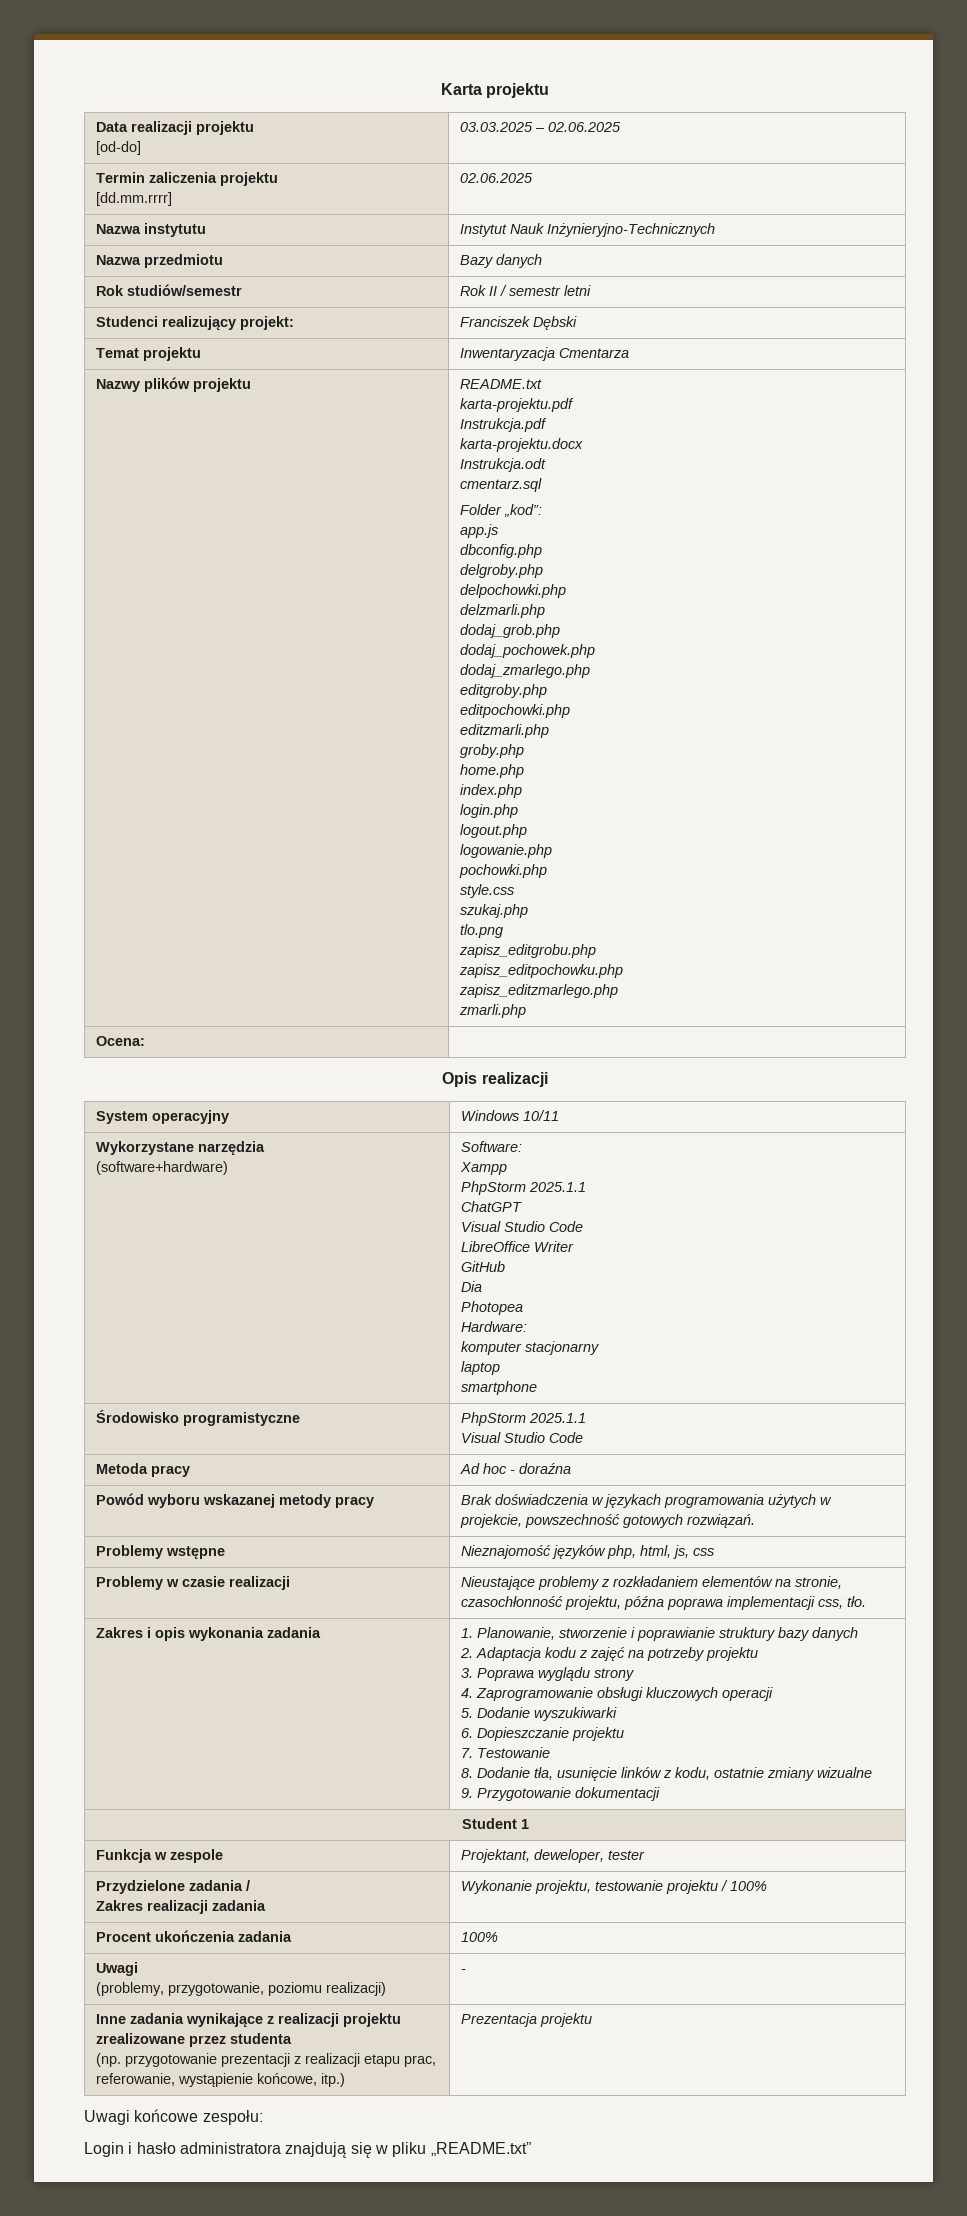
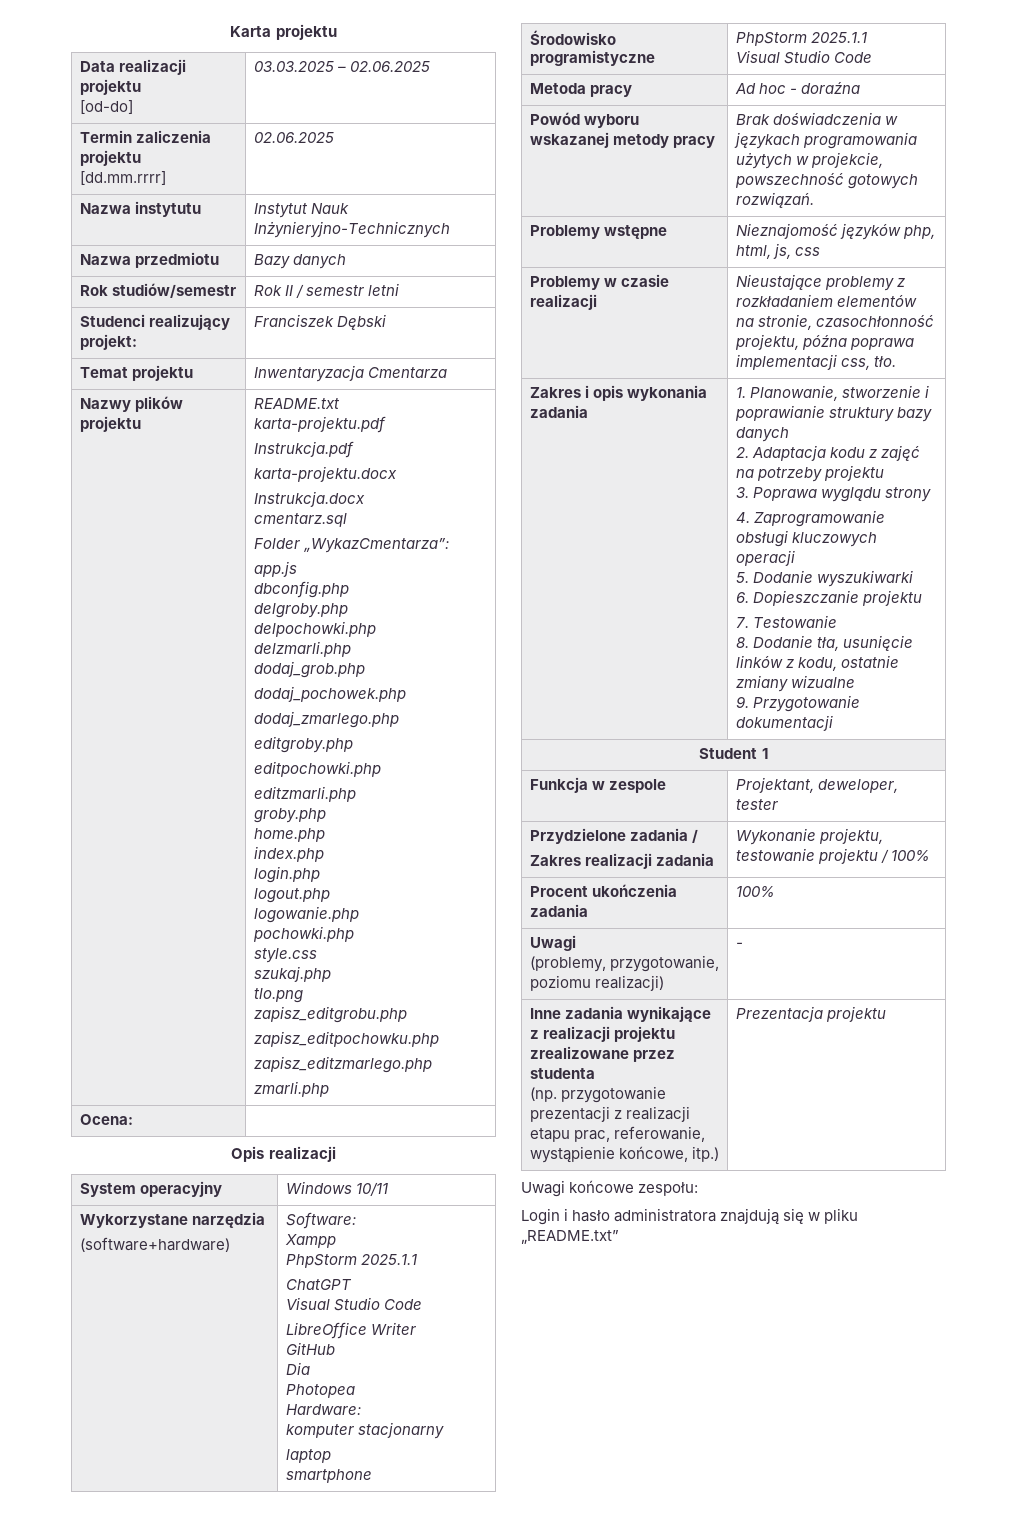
[459,458,546,472] Instrukcja.odt -> [253,491,365,507] Instrukcja.docx
[503,504,542,517] „kod”: -> [303,538,449,553] „WykazCmentarza”:

